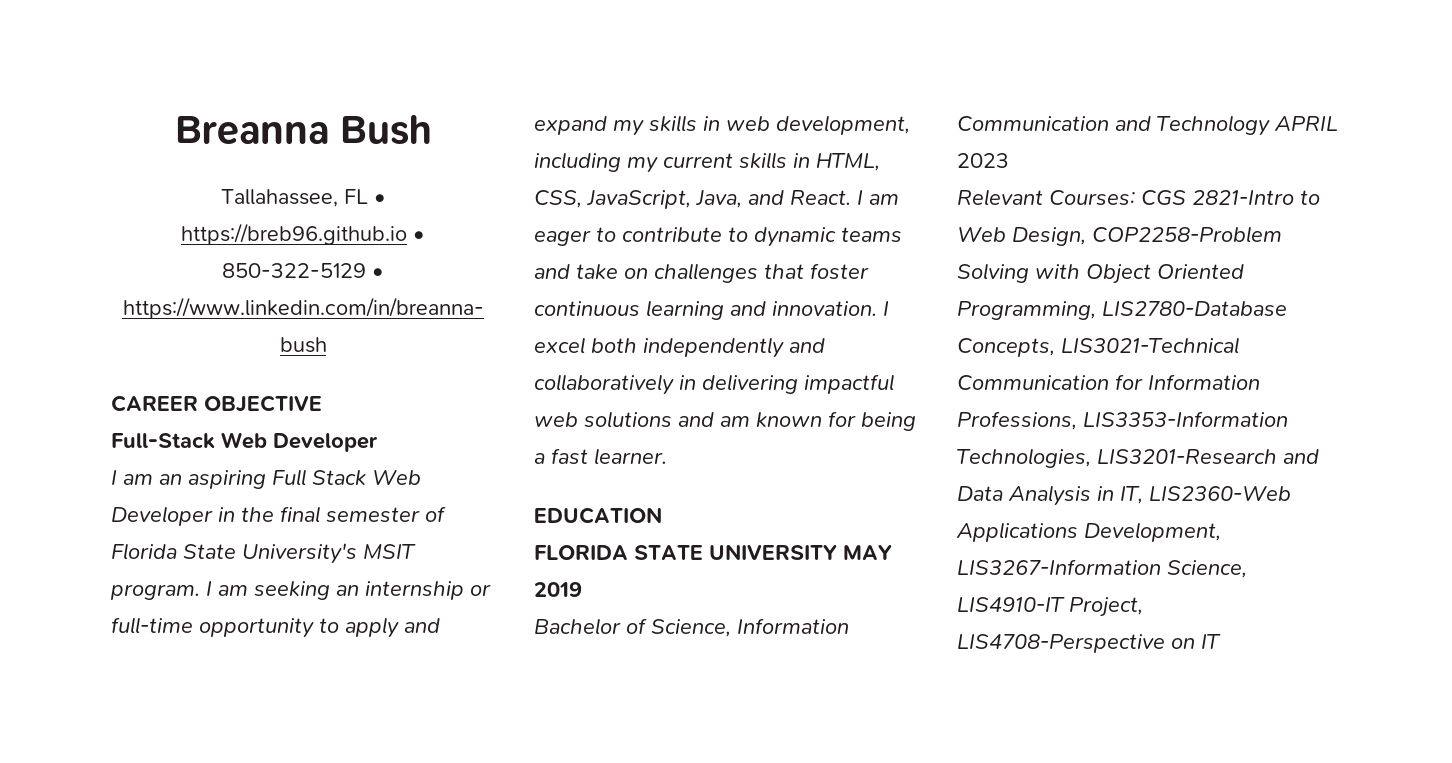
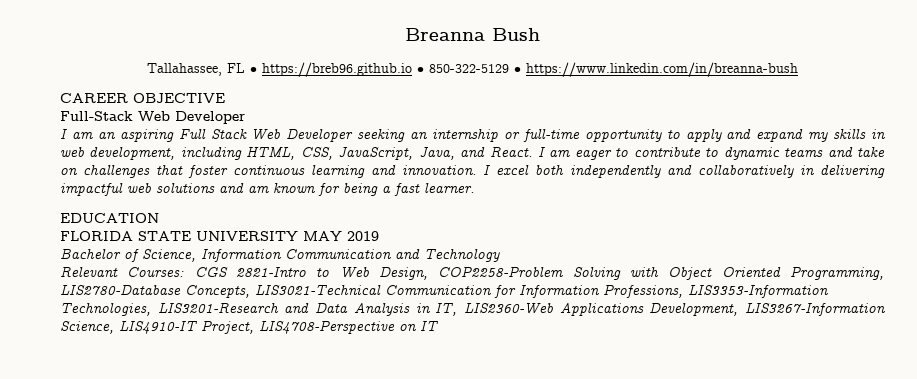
[218,506,446,523] [111,543,416,564] [110,581,248,600] in the final semester of Florida State University's MSIT program. I am -> (354, 135) none
[627,152,810,173] my current skills in -> (242, 153) none
[1274,116,1338,131] [957,153,1009,168] APRIL 2023 -> (500, 255) none

